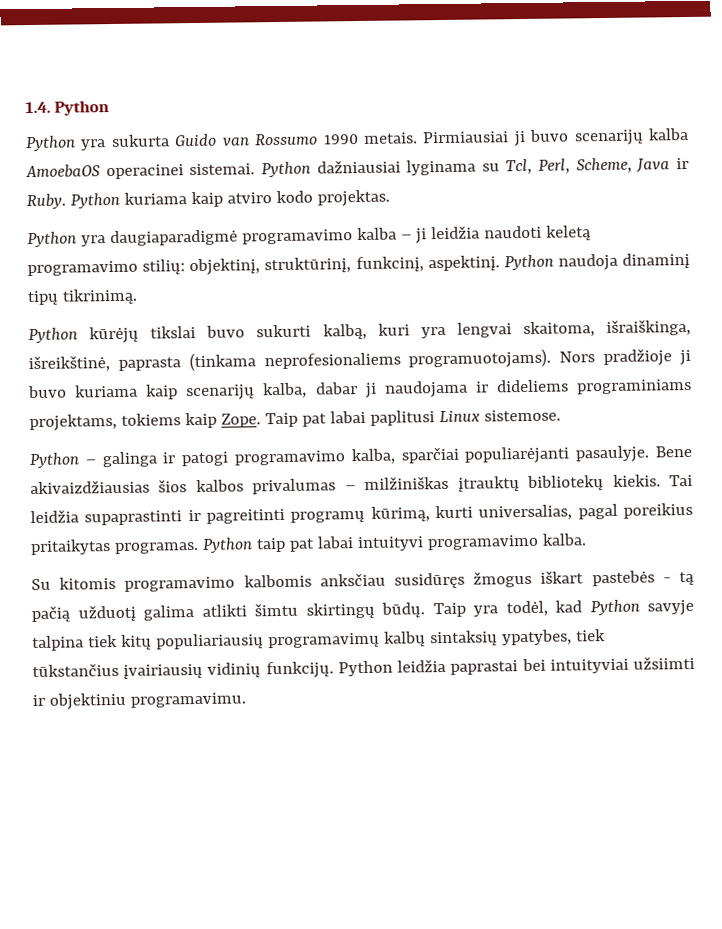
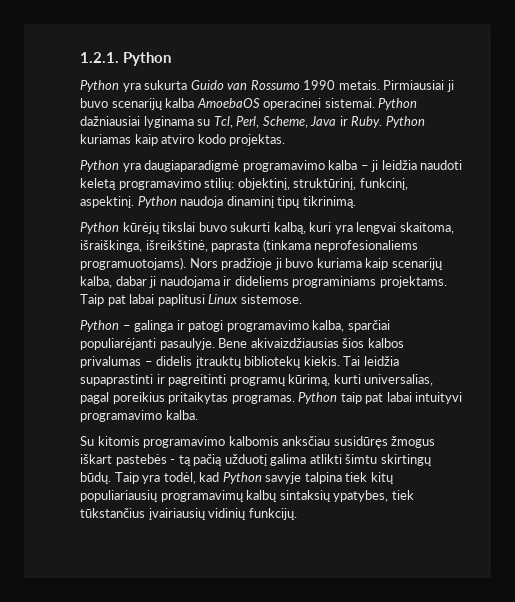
[25,101,51,114] 1.4. -> [80,52,119,63] 1.2.1.
[123,192,187,205] kuriama -> [80,134,131,144] kuriamas
[29,412,261,432] projektams, tokiems kaip Zope. -> [379,276,447,288] projektams.
[364,475,450,490] milžiniškas -> [156,356,193,366] didelis
[337,655,695,677] [32,692,246,710] Python leidžia paprastai bei intuityviai užsiimti ir objektiniu programavimu. -> (297, 514) none

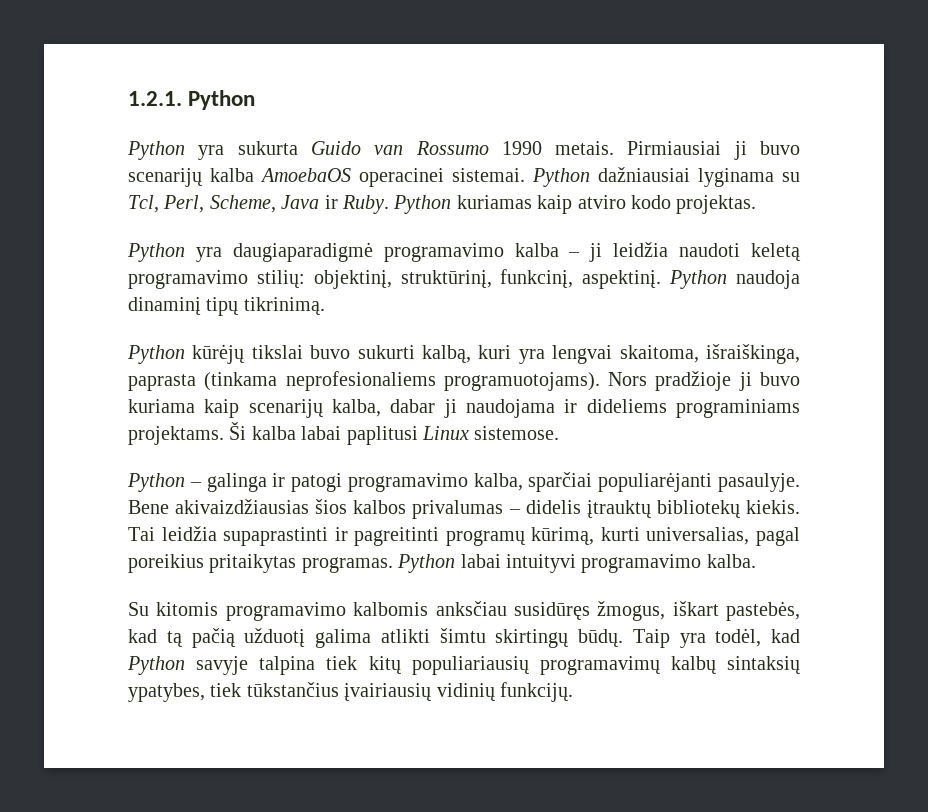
[145,240,208,252] išreikštinė, -> (800, 354) none
[80,294,126,306] Taip pat -> [229,422,296,440] Ši kalba
[340,392,384,404] taip pat -> (456, 563) none
[391,436,436,448] [80,454,176,466] žmogus iškart pastebės - -> [597,601,800,621] [128,629,157,643] žmogus, iškart pastebės, kad

